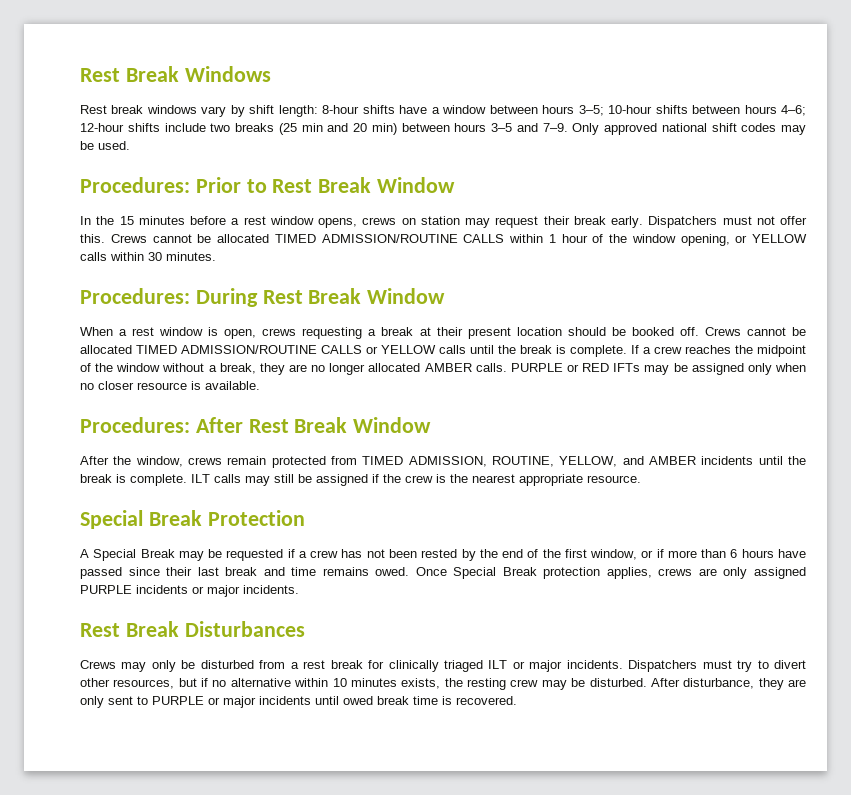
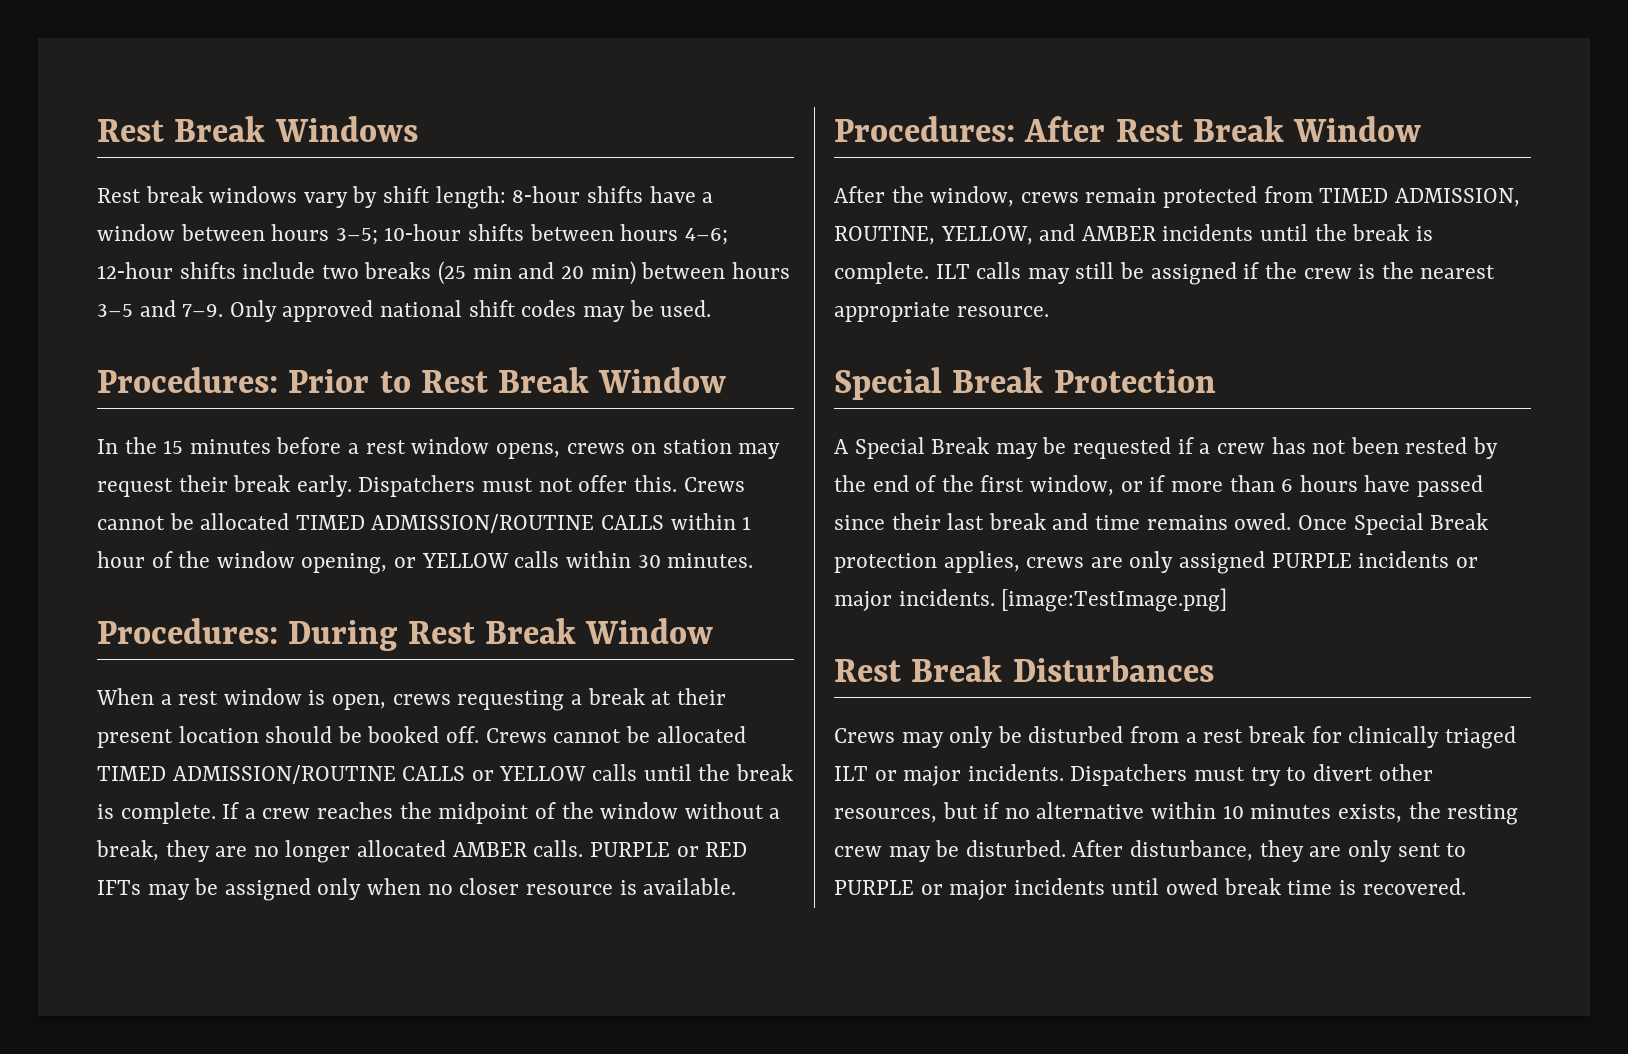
(299, 589) none -> [1001,588,1228,612] [image:TestImage.png]

